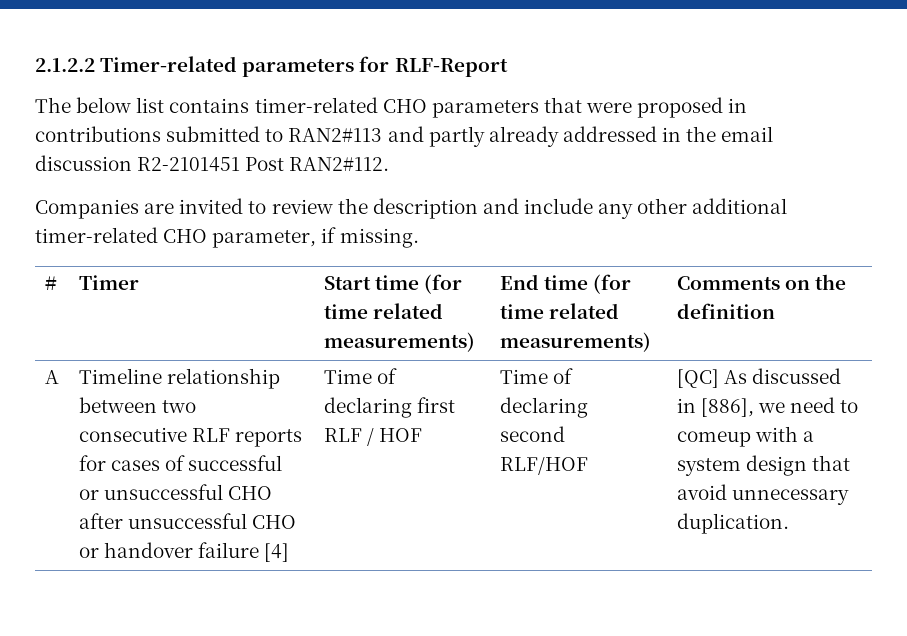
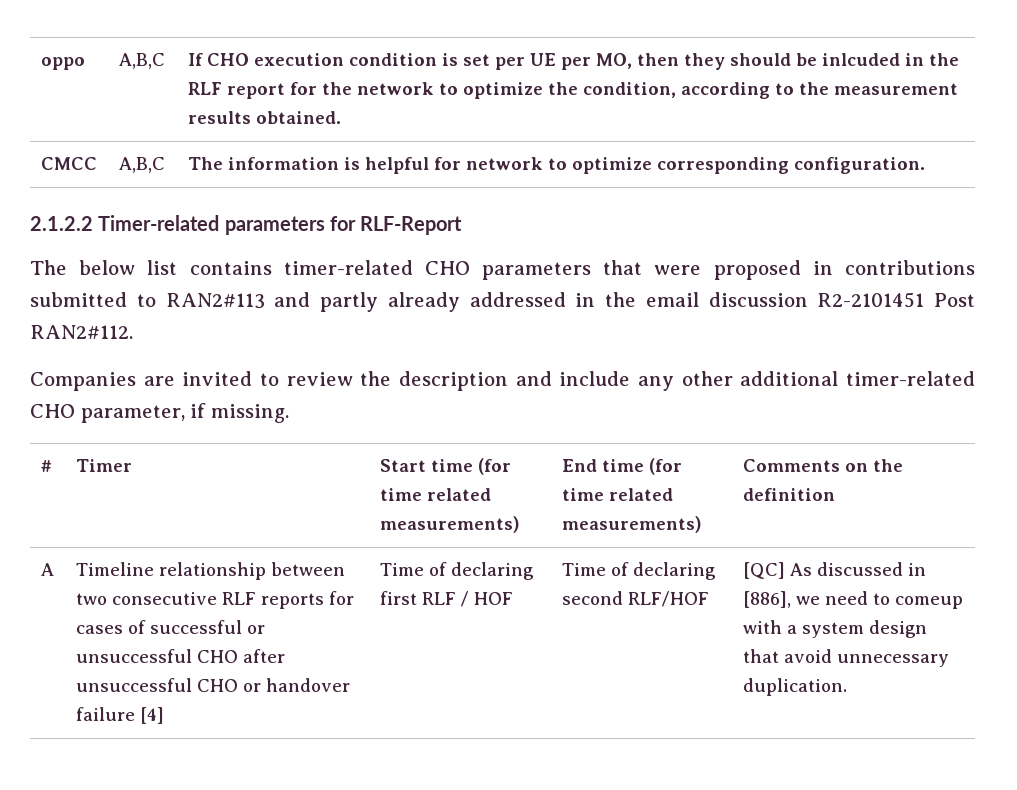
(35, 65) none -> [40,57,85,70] [118,53,165,69] [187,53,959,70] [187,82,958,99] [187,111,341,124] [40,157,97,170] [118,157,165,173] [187,157,925,174] oppo | A,B,C | If CHO execution condition is set per UE per MO, then they should be inlcuded in the RLF report for the network to optimize the condition, according to the measurement results obtained. // CMCC | A,B,C | The information is helpful for network to optimize corresponding configuration. //

